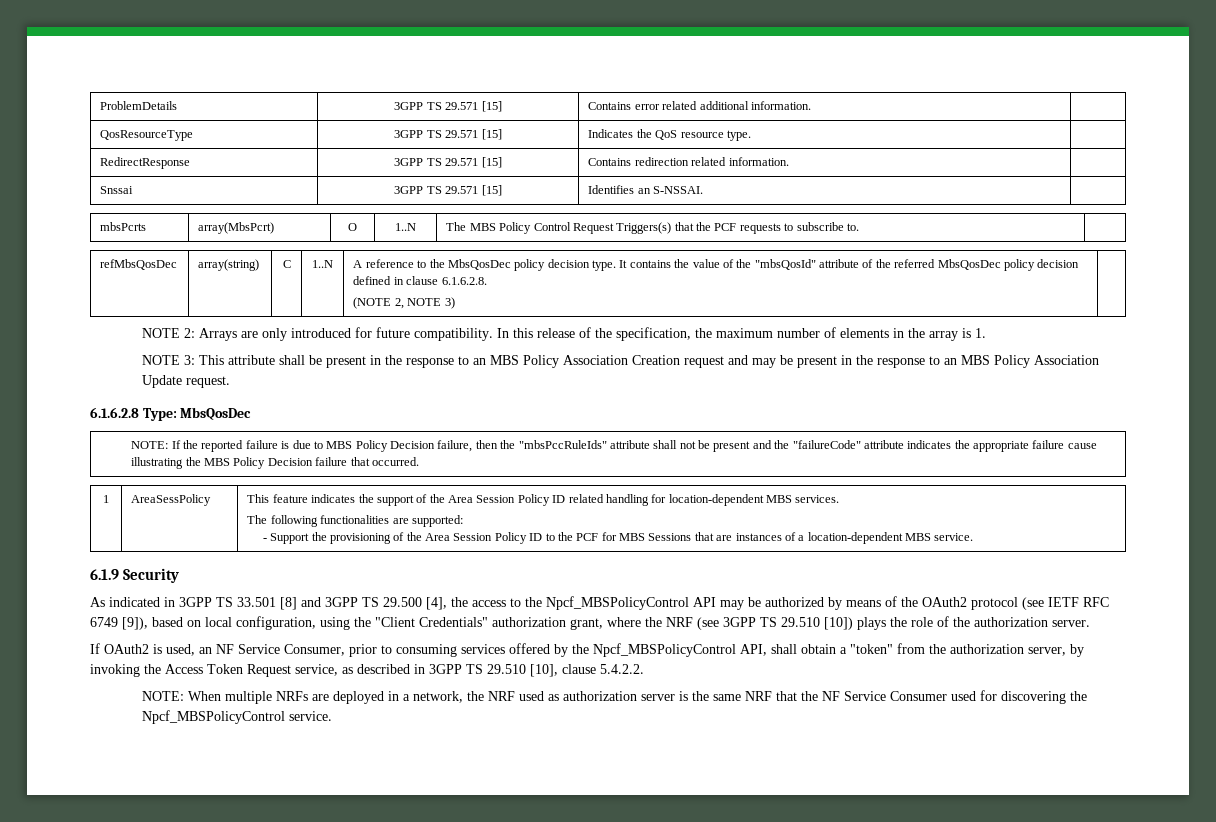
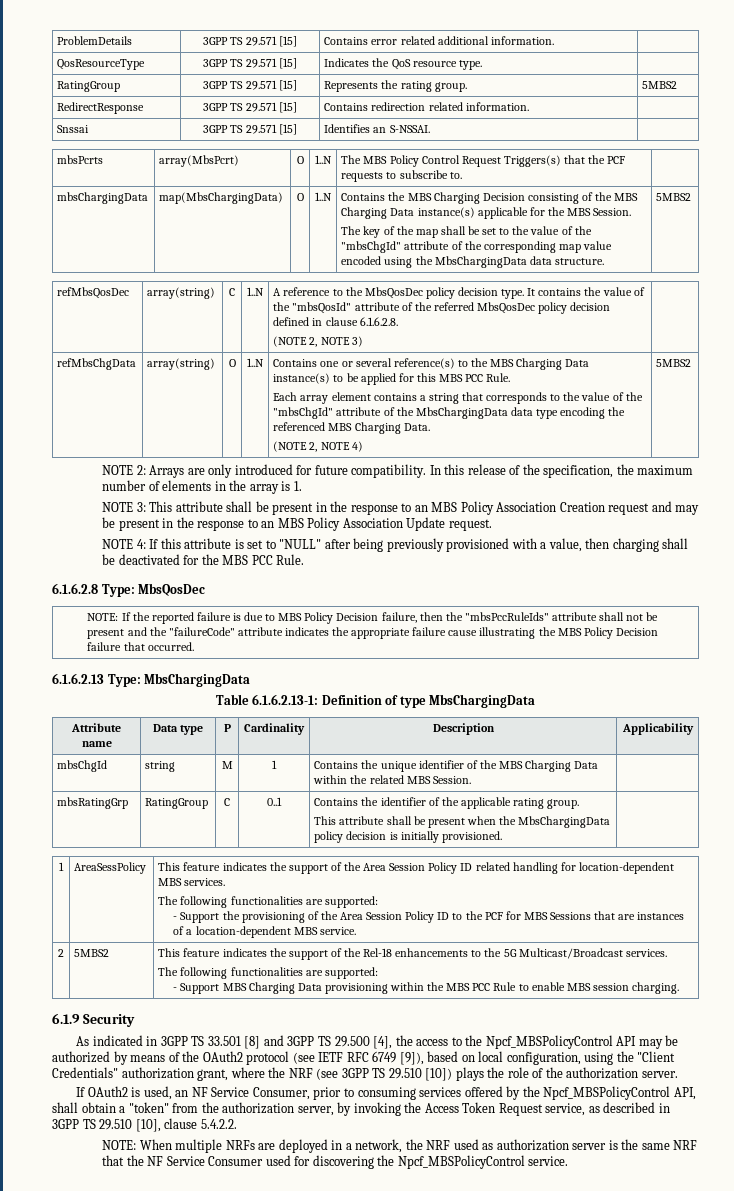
(751, 135) none -> [57,81,121,92] [203,80,297,91] [324,80,467,92] [642,81,678,89] // RatingGroup | 3GPP TS 29.571 [15] | Represents the rating group. | 5MBS2
(859, 227) none -> [57,192,149,204] [159,192,284,204] [296,193,304,201] [315,192,332,201] [341,192,639,204] [341,207,632,219] [341,226,592,238] [341,241,612,253] [341,256,604,268] [656,193,692,201] // mbsChargingData | map(MbsChargingData) | O | 1..N | Contains the MBS Charging Decision consisting of the MBS Charging Data instance(s) applicable for the MBS Session. // The key of the map shall be set to the value of the "mbsChgId" attribute of the corresponding map value encoded using the MbsChargingData data structure. | 5MBS2
(455, 303) none -> [57,358,137,370] [147,358,216,370] [228,359,236,367] [247,358,264,367] [273,358,590,370] [273,373,511,385] [273,392,643,404] [273,407,626,419] [273,422,430,434] [273,441,363,452] [656,359,692,367] // refMbsChgData | array(string) | O | 1..N | Contains one or several reference(s) to the MBS Charging Data instance(s) to be applied for this MBS PCC Rule. // Each array element contains a string that corresponds to the value of the "mbsChgId" attribute of the MbsChargingData data type encoding the referenced MBS Charging Data. // (NOTE 2, NOTE 4) | 5MBS2
(230, 382) none -> [102,538,689,552] [102,554,305,565] // NOTE 4: If this attribute is set to "NULL" after being previously provisioned with a value, then charging shall be deactivated for the MBS PCC Rule.
(419, 461) none -> [52,673,251,687] [215,694,536,708] [71,723,121,732] [81,741,112,747] [152,724,204,735] [223,724,231,732] [244,723,305,735] [432,723,495,735] [621,723,694,735] [57,760,108,772] [145,761,176,772] [221,761,233,769] [272,760,277,769] [314,760,599,772] [313,775,471,784] [57,797,129,809] [145,798,209,809] [224,798,230,806] [267,797,282,806] [314,797,580,809] [314,816,611,828] [314,831,502,843] // 6.1.6.2.13 Type: MbsChargingData // Table 6.1.6.2.13-1: Definition of type MbsChargingData // Attribute name | Data type | P | Cardinality | Description | Applicability // mbsChgId | string | M | 1 | Contains the unique identifier of the MBS Charging Data within the related MBS Session. | // mbsRatingGrp | RatingGroup | C | 0..1 | Contains the identifier of the applicable rating group. // This attribute shall be present when the MbsChargingData policy decision is initially provisioned. |
(974, 537) none -> [58,949,64,957] [74,949,110,957] [158,948,667,960] [158,967,378,979] [173,982,679,994] // 2 | 5MBS2 | This feature indicates the support of the Rel-18 enhancements to the 5G Multicast/Broadcast services. // The following functionalities are supported: // - Support MBS Charging Data provisioning within the MBS PCC Rule to enable MBS session charging.

